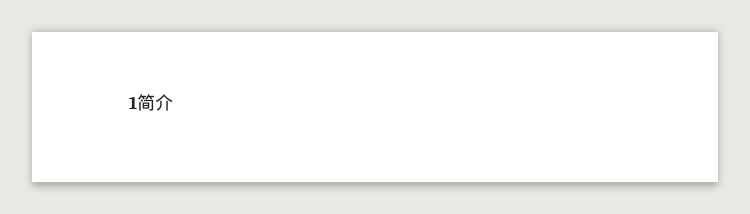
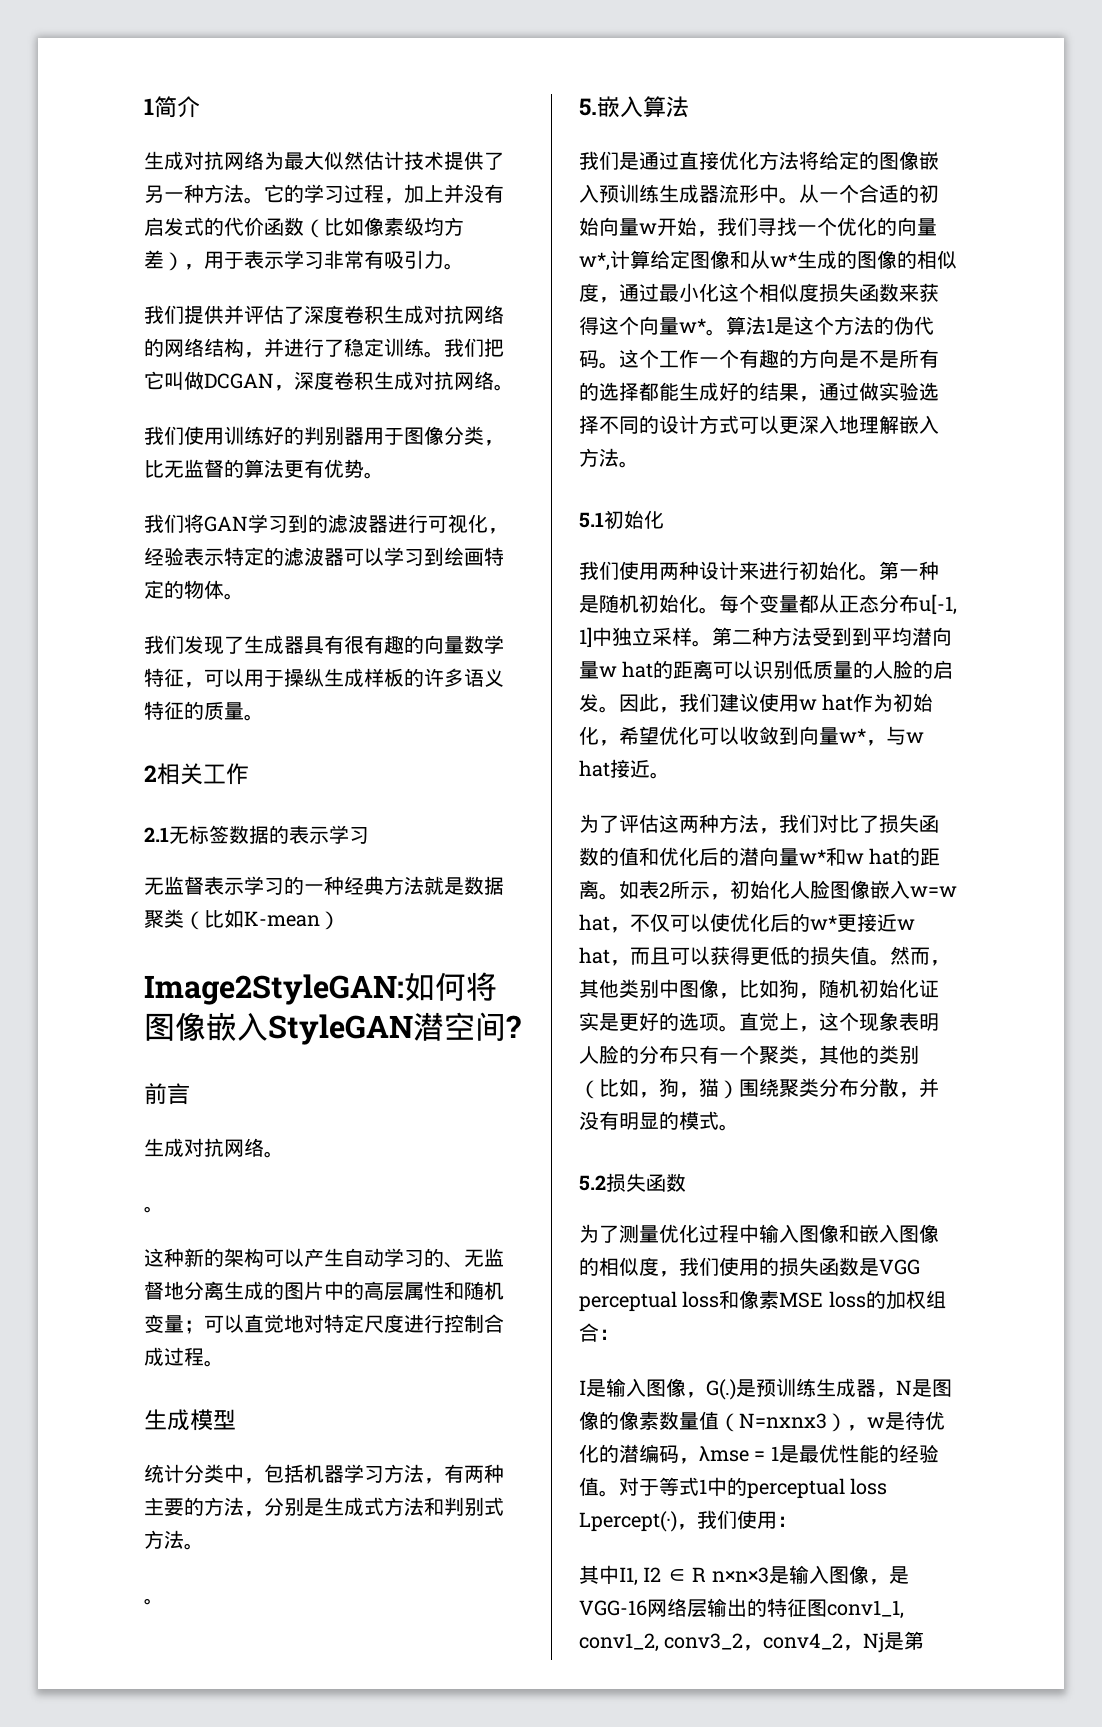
(173, 102) none -> [144,151,504,170] [144,184,504,204] [144,217,464,238] [144,250,464,271] [144,305,504,325] [144,338,504,358] [144,371,514,391] [144,426,504,446] [144,459,384,479] [144,514,508,534] [144,547,504,566] [144,580,244,600] [144,635,504,655] [144,668,504,688] [144,701,264,721] [144,763,249,785] [144,825,369,844] [144,876,504,895] [144,909,340,930] [144,972,497,1005] [144,1012,521,1045] [144,1083,190,1105] [144,1138,284,1158] [144,1206,164,1213] [144,1248,504,1268] [144,1281,504,1301] [144,1314,504,1334] [144,1347,224,1367] [144,1409,236,1431] [144,1464,504,1484] [144,1497,504,1517] [144,1530,204,1550] [144,1598,164,1605] [579,96,689,118] [579,151,939,170] [579,184,939,204] [579,217,937,237] [579,250,957,271] [579,283,939,303] [579,316,934,336] [579,349,939,369] [579,382,939,402] [579,415,939,434] [579,448,639,468] [579,510,664,529] [579,561,939,581] [579,594,957,615] [579,627,952,648] [579,660,954,679] [579,693,934,713] [579,726,924,746] [579,759,670,779] [579,814,939,834] [579,847,941,866] [579,880,957,900] [579,913,915,933] [579,946,950,966] [579,979,939,999] [579,1012,939,1032] [579,1045,919,1065] [579,1078,939,1099] [579,1111,739,1131] [579,1173,686,1192] [579,1224,939,1243] [579,1257,920,1277] [579,1290,946,1312] [579,1323,619,1342] [579,1378,952,1400] [579,1411,945,1432] [579,1444,939,1464] [579,1477,888,1499] [579,1510,797,1532] [579,1565,909,1586] [579,1598,904,1619] [579,1631,925,1653] // 生成对抗网络为最大似然估计技术提供了另一种方法。它的学习过程，加上并没有启发式的代价函数（比如像素级均方差），用于表示学习非常有吸引力。 // 我们提供并评估了深度卷积生成对抗网络的网络结构，并进行了稳定训练。我们把它叫做DCGAN，深度卷积生成对抗网络。 // 我们使用训练好的判别器用于图像分类，比无监督的算法更有优势。 // 我们将GAN学习到的滤波器进行可视化，经验表示特定的滤波器可以学习到绘画特定的物体。 // 我们发现了生成器具有很有趣的向量数学特征，可以用于操纵生成样板的许多语义特征的质量。 // 2相关工作 // 2.1无标签数据的表示学习 // 无监督表示学习的一种经典方法就是数据聚类（比如K-mean） // Image2StyleGAN:如何将图像嵌入StyleGAN潜空间? // 前言 // 生成对抗网络。 // 。 // 这种新的架构可以产生自动学习的、无监督地分离生成的图片中的高层属性和随机变量；可以直觉地对特定尺度进行控制合成过程。 // 生成模型 // 统计分类中，包括机器学习方法，有两种主要的方法，分别是生成式方法和判别式方法。 // 。 // 5.嵌入算法 // 我们是通过直接优化方法将给定的图像嵌入预训练生成器流形中。从一个合适的初始向量w开始，我们寻找一个优化的向量w*,计算给定图像和从w*生成的图像的相似度，通过最小化这个相似度损失函数来获得这个向量w*。算法1是这个方法的伪代码。这个工作一个有趣的方向是不是所有的选择都能生成好的结果，通过做实验选择不同的设计方式可以更深入地理解嵌入方法。 // 5.1初始化 // 我们使用两种设计来进行初始化。第一种是随机初始化。每个变量都从正态分布u[-1, 1]中独立采样。第二种方法受到到平均潜向量w hat的距离可以识别低质量的人脸的启发。因此，我们建议使用w hat作为初始化，希望优化可以收敛到向量w*，与w hat接近。 // 为了评估这两种方法，我们对比了损失函数的值和优化后的潜向量w*和w hat的距离。如表2所示，初始化人脸图像嵌入w=w hat，不仅可以使优化后的w*更接近w hat，而且可以获得更低的损失值。然而，其他类别中图像，比如狗，随机初始化证实是更好的选项。直觉上，这个现象表明人脸的分布只有一个聚类，其他的类别（比如，狗，猫）围绕聚类分布分散，并没有明显的模式。 // 5.2损失函数 // 为了测量优化过程中输入图像和嵌入图像的相似度，我们使用的损失函数是VGG perceptual loss和像素MSE loss的加权组合： // I是输入图像，G(.)是预训练生成器，N是图像的像素数量值（N=nxnx3），w是待优化的潜编码，λmse = 1是最优性能的经验值。对于等式1中的perceptual loss Lpercept(·)，我们使用： // 其中I1, I2 ∈ R n×n×3是输入图像，是VGG-16网络层输出的特征图conv1_1, conv1_2, conv3_2，conv4_2，Nj是第

